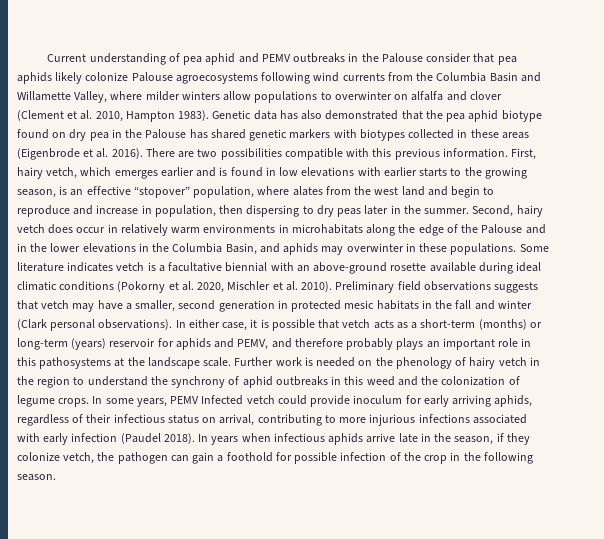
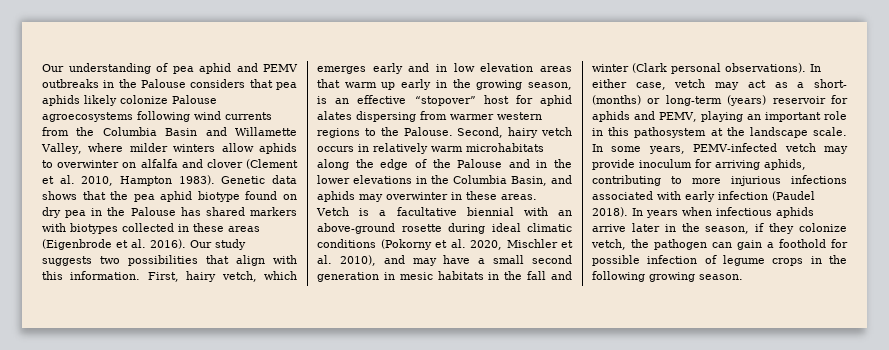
[47,54,87,62] Current -> [42,64,64,72] Our
[426,53,472,63] consider -> [190,79,246,88] considers
[254,91,318,103] populations -> [259,143,297,154] aphids
[279,110,399,120] has also demonstrated -> [42,191,77,200] shows
[249,129,288,141] genetic -> (245, 211) none
[145,148,343,160] There are two possibilities compatible -> [190,239,246,250] [42,255,265,266] Our study suggests two possibilities that align
[394,148,440,160] previous -> (63, 275) none
[160,167,462,177] earlier and is found in low elevations with earlier starts to -> [372,63,572,74] [317,79,447,90] early and in low elevation areas that warm up early in
[193,186,495,198] [17,205,470,217] population, where alates from the west land and begin to reproduce and increase in population, then dispersing to dry peas later in the summer. -> [483,95,572,106] [317,111,542,122] [317,127,453,138] host for aphid alates dispersing from warmer western regions to the Palouse.
[48,224,106,234] does occur -> [317,146,354,152] occurs
[203,224,289,233] environments in -> (463, 149) none
[450,243,549,255] [17,262,145,272] populations. Some literature indicates vetch -> [501,194,537,200] [316,207,349,216] areas. Vetch
[429,262,476,272] available -> (442, 228) none
[301,281,539,293] [17,300,70,310] 2010). Preliminary field observations suggests that vetch -> [339,255,405,266] 2010), and
[135,300,176,312] smaller, -> [493,255,525,264] small
[291,300,342,312] protected -> (395, 276) none
[250,319,394,331] it is possible that vetch acts -> [674,79,766,90] vetch may act
[420,319,476,328] short-term -> [814,79,847,88] short-
[271,338,424,350] and therefore probably plays -> [700,111,743,122] playing
[39,357,112,369] pathosystems -> [634,127,707,138] pathosystem
[234,357,540,369] [17,376,520,388] [17,395,307,407] Further work is needed on the phenology of hairy vetch in the region to understand the synchrony of aphid outbreaks in this weed and the colonization of legume crops. In some years, PEMV Infected vetch could -> [592,143,848,154] In some years, PEMV-infected vetch may
[423,395,449,407] early -> (712, 163) none
[17,414,255,426] regardless of their infectious status on arrival, -> (806, 164) none
[398,433,418,443] late -> [631,223,660,232] later
[403,452,448,464] the crop -> [723,255,804,266] legume crops
(533, 458) none -> [649,272,695,282] growing

